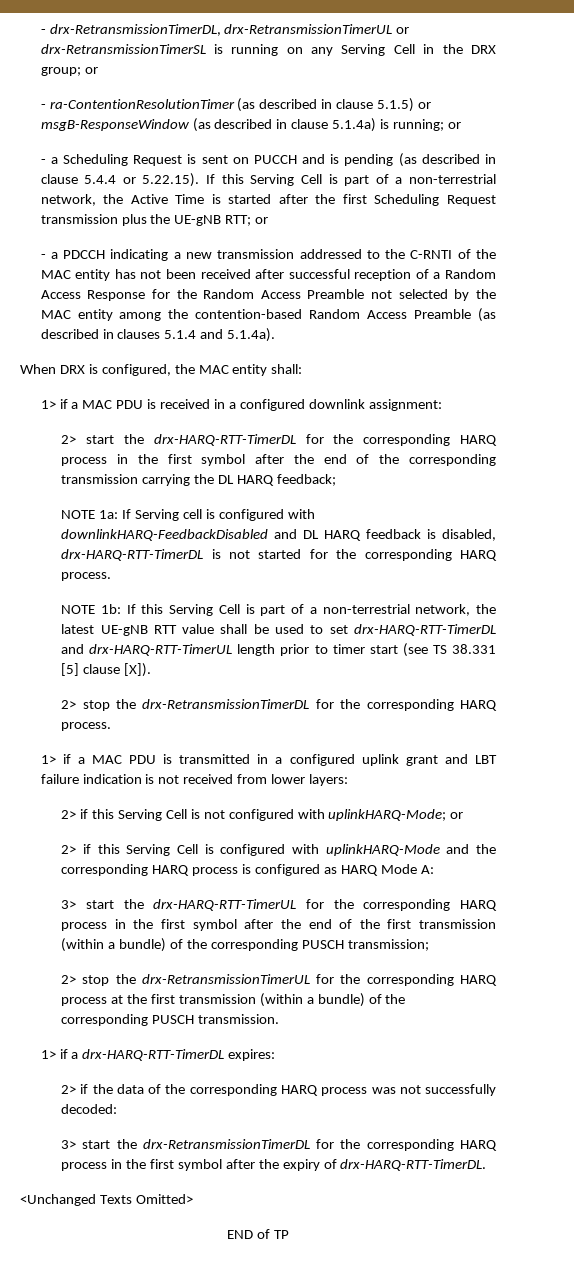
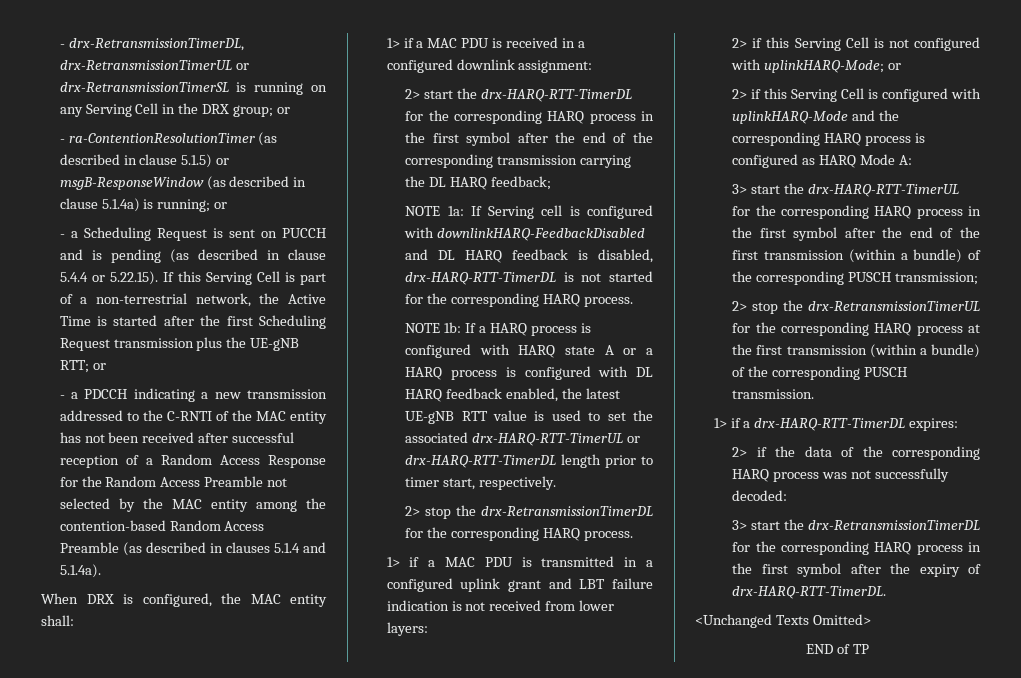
[141,604,471,616] this Serving Cell is part of a non-terrestrial network, -> [478,323,591,336] [405,344,653,358] [405,366,653,380] [405,388,559,402] a HARQ process is configured with HARQ state A or a HARQ process is configured with DL HARQ feedback enabled,
[220,624,269,634] shall be -> [534,411,545,421] is
[353,624,496,636] [61,643,497,657] [61,663,152,677] drx-HARQ-RTT-TimerDL and drx-HARQ-RTT-TimerUL length prior to timer start (see TS 38.331 [5] clause [X]). -> [633,410,653,421] [405,432,641,446] [405,454,653,468] [405,476,557,490] the associated drx-HARQ-RTT-TimerUL or drx-HARQ-RTT-TimerDL length prior to timer start, respectively.

